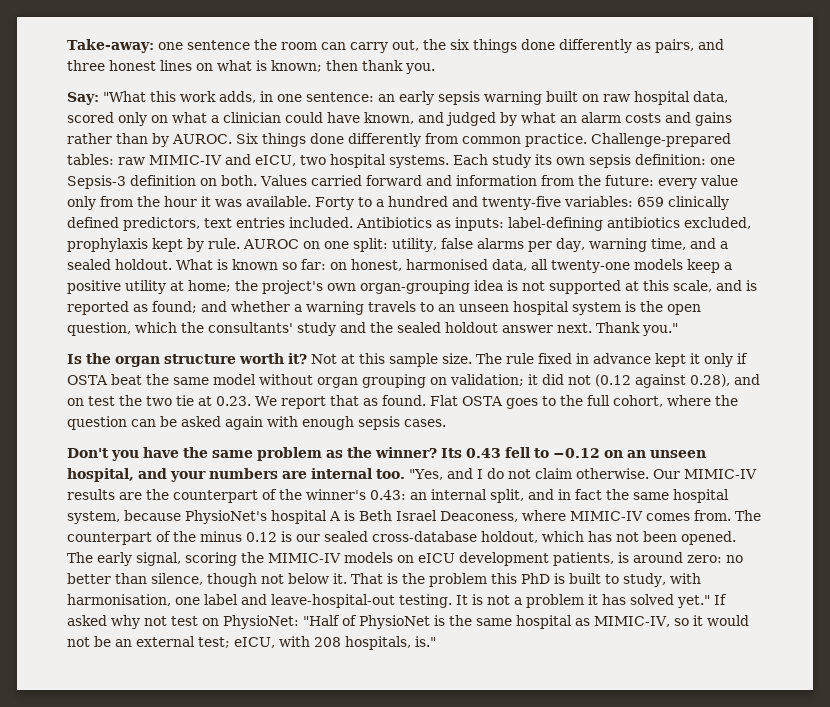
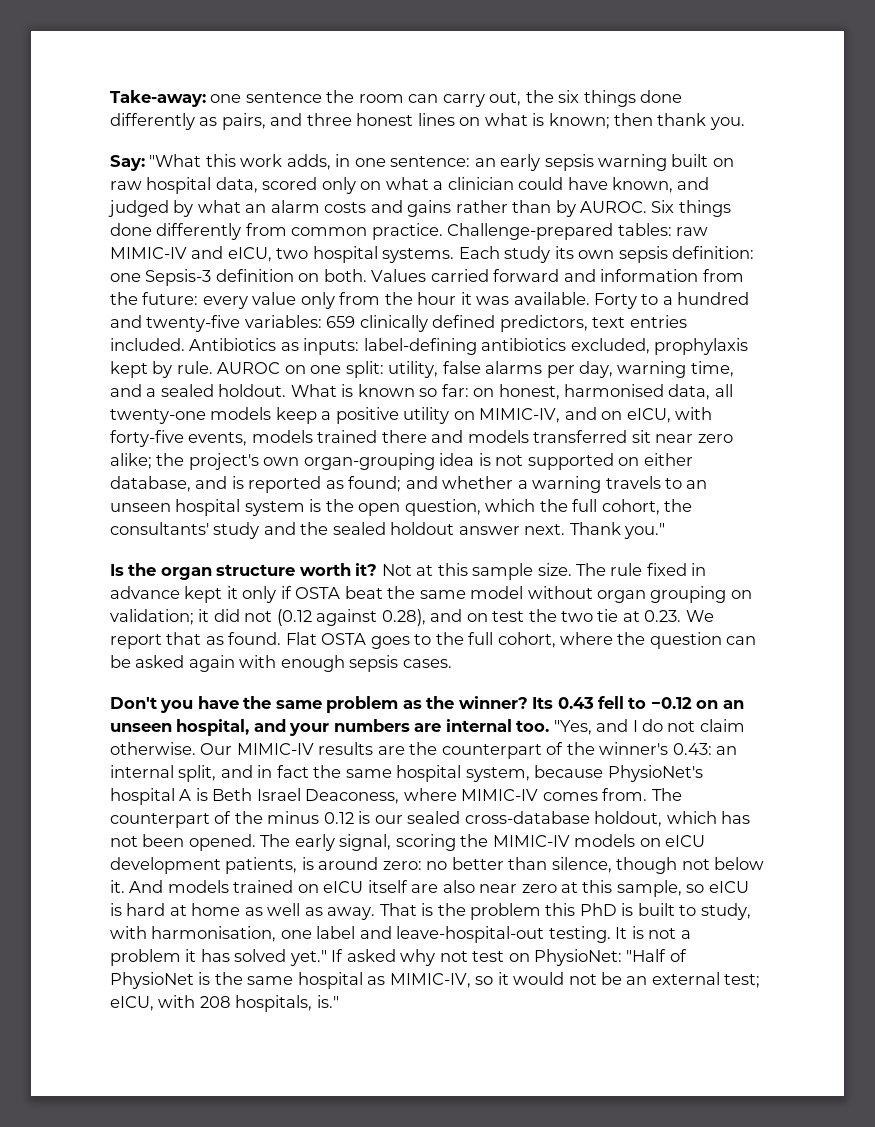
[170,280,231,292] at home; -> [453,407,713,423] [110,430,733,447] [110,453,152,469] on MIMIC-IV, and on eICU, with forty-five events, models trained there and models transferred sit near zero alike;
[625,280,712,292] at this scale, -> [618,453,693,466] [110,476,191,492] on either database,
(204, 327) none -> [572,499,693,515] full cohort, the
(347, 578) none -> [129,880,749,897] [110,903,376,920] And models trained on eICU itself are also near zero at this sample, so eICU is hard at home as well as away.

